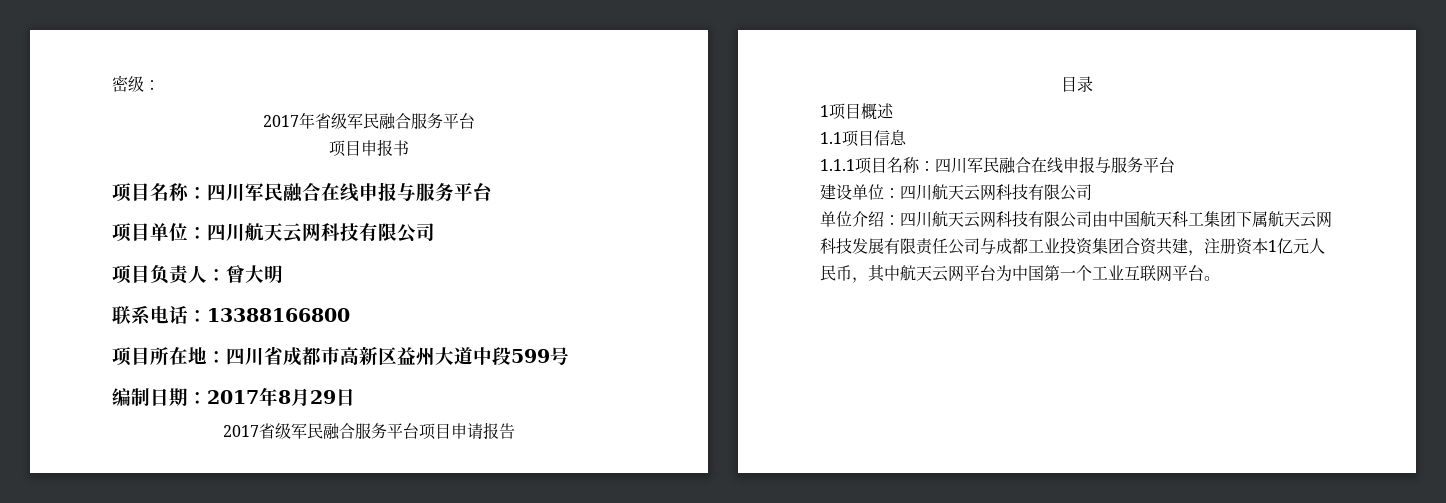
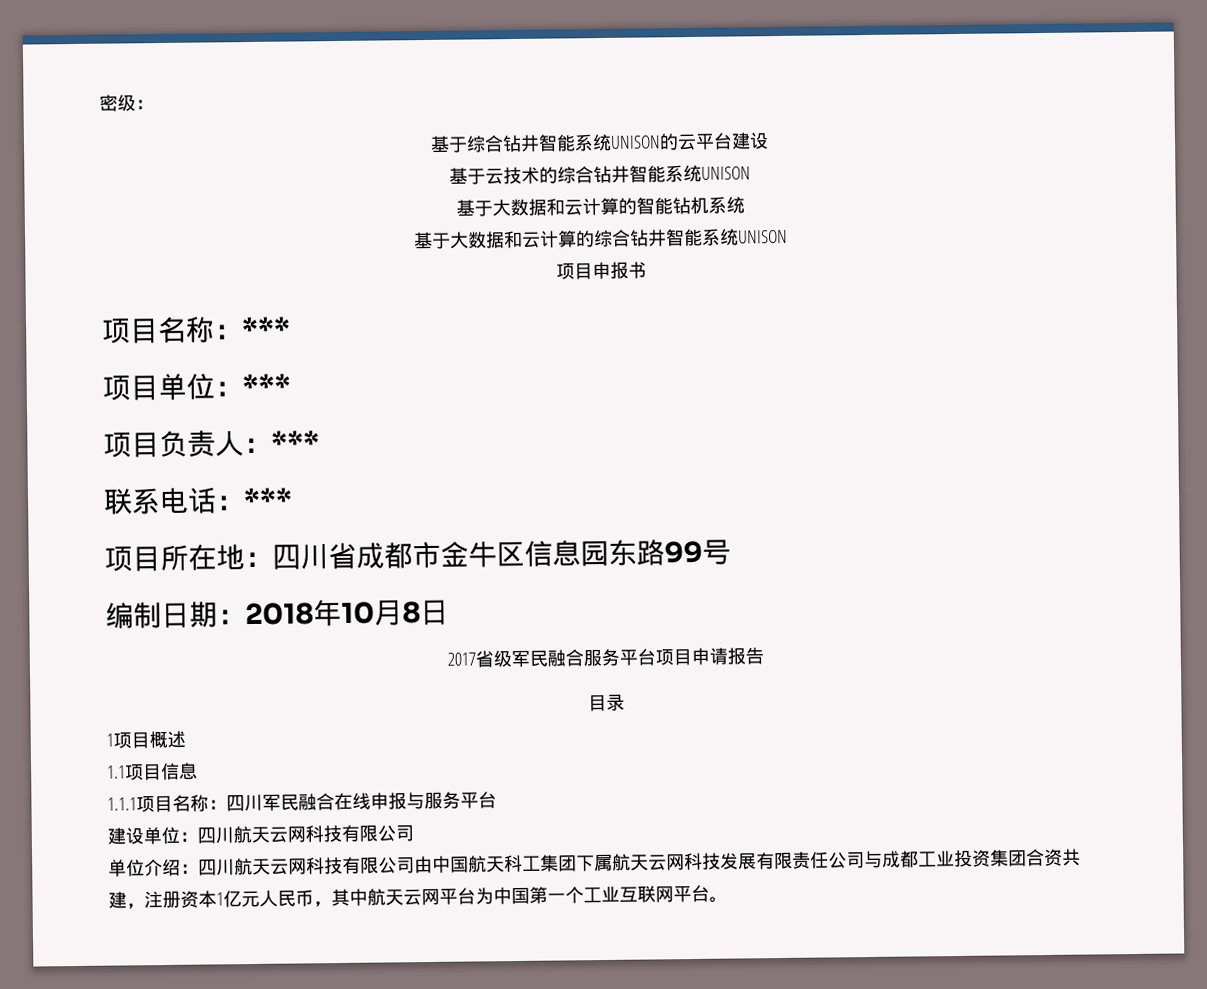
[263,112,475,130] 2017年省级军民融合服务平台 -> [430,132,769,153] [449,164,751,185] [455,196,745,217] [414,228,788,250] 基于综合钻井智能系统UNISON的云平台建设 // 基于云技术的综合钻井智能系统UNISON // 基于大数据和云计算的智能钻机系统 // 基于大数据和云计算的综合钻井智能系统UNISON
[207,182,493,203] [112,223,435,243] 四川军民融合在线申报与服务平台 // 项目单位：四川航天云网科技有限公司 -> [241,316,291,340] [102,373,291,401] *** // 项目单位：***
[226,264,283,283] 曾大明 -> [271,430,320,453] ***
[207,308,350,322] 13388166800 -> [243,487,293,511] ***
[340,346,550,365] 高新区益州大道中段599 -> [440,539,703,568] 金牛区信息园东路99
[207,387,336,407] 2017年8月29 -> [245,598,421,627] 2018年10月8

